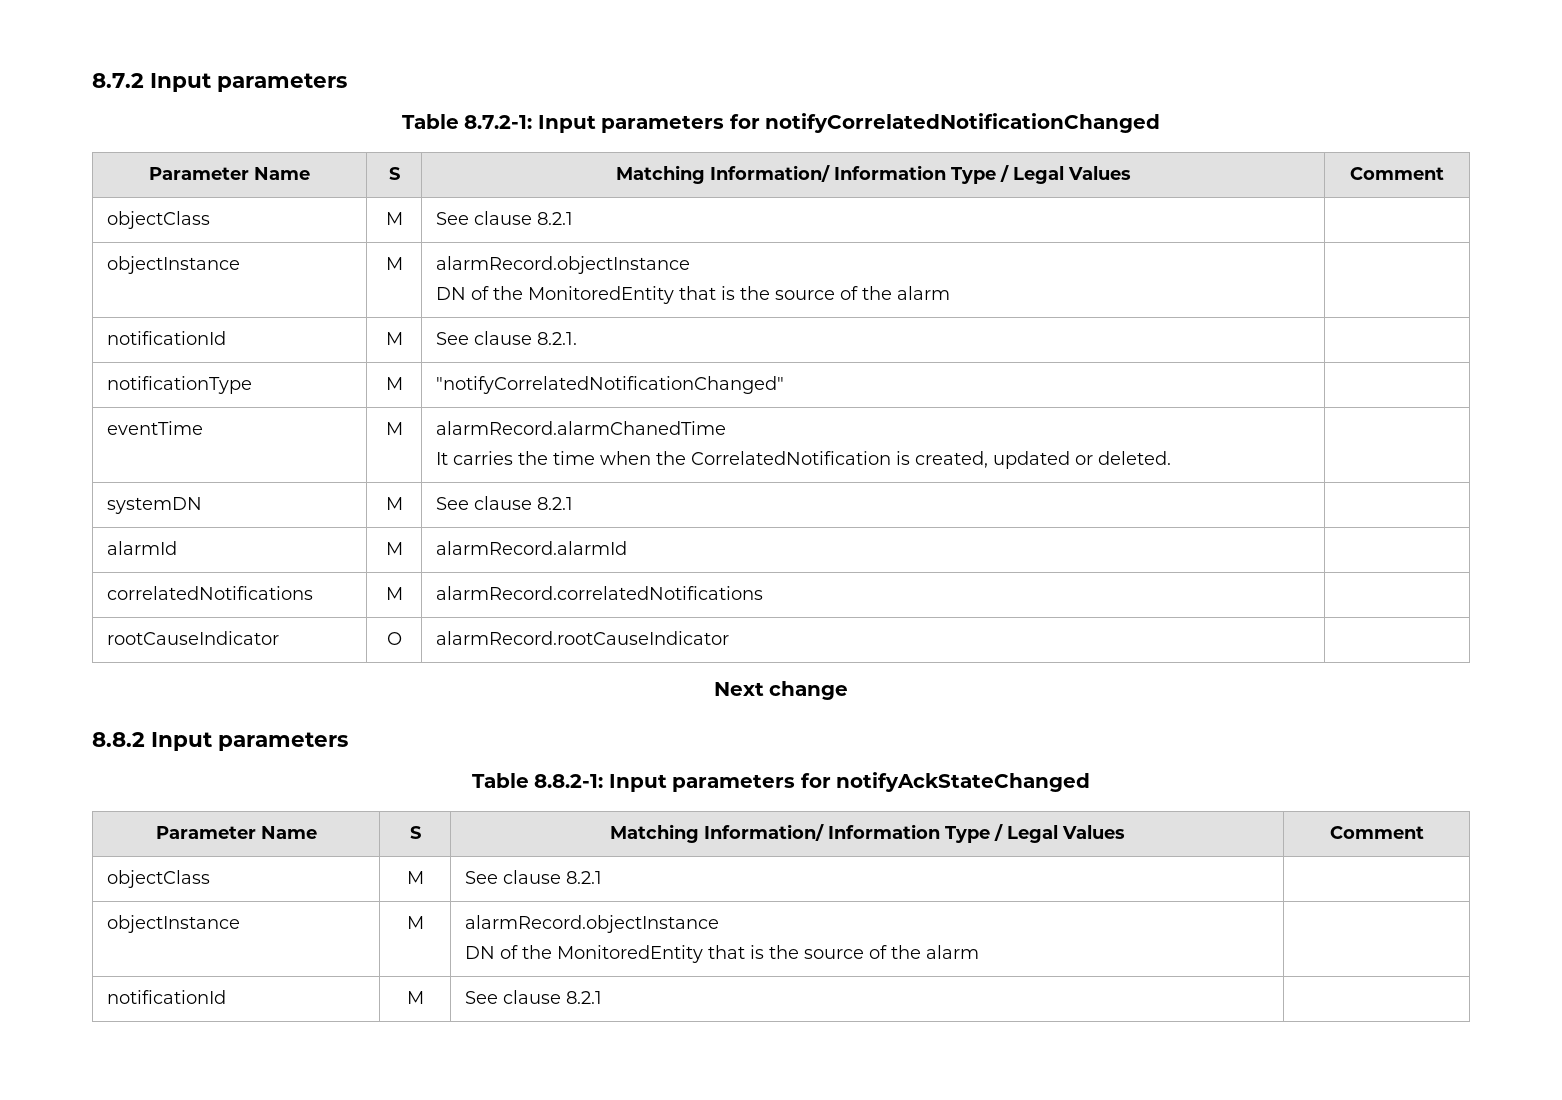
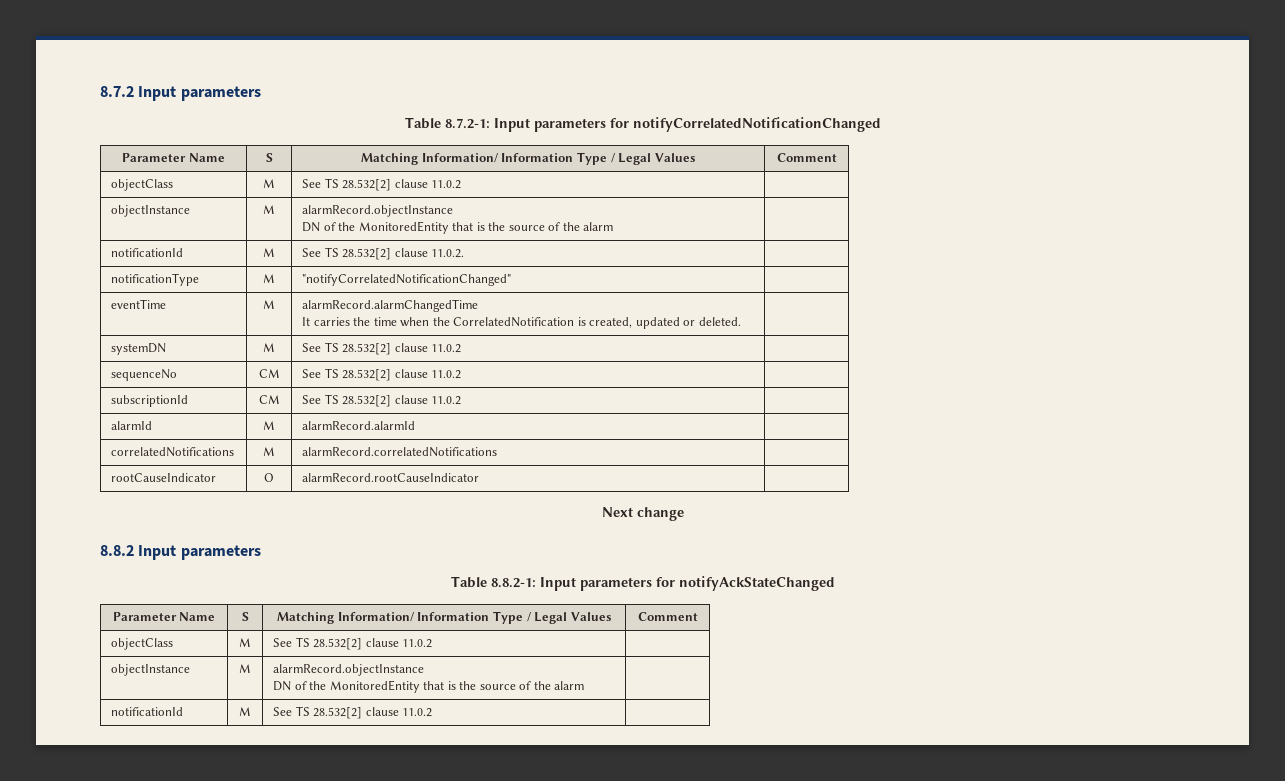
[473,211,573,225] clause 8.2.1 -> [324,178,462,191] TS 28.532[2] clause 11.0.2
[473,331,577,345] clause 8.2.1. -> [324,247,465,260] TS 28.532[2] clause 11.0.2.
[435,421,726,435] alarmRecord.alarmChanedTime -> [302,299,479,312] alarmRecord.alarmChangedTime
[473,496,573,510] clause 8.2.1 -> [324,342,462,355] [111,369,178,381] [258,369,280,378] [302,368,462,381] [111,395,189,407] [258,395,280,404] [302,394,462,407] TS 28.532[2] clause 11.0.2 | // sequenceNo | CM | See TS 28.532[2] clause 11.0.2 | // subscriptionId | CM | See TS 28.532[2] clause 11.0.2
[502,870,602,884] clause 8.2.1 -> [295,637,433,650] TS 28.532[2] clause 11.0.2
[502,990,602,1004] clause 8.2.1 -> [295,706,433,719] TS 28.532[2] clause 11.0.2

